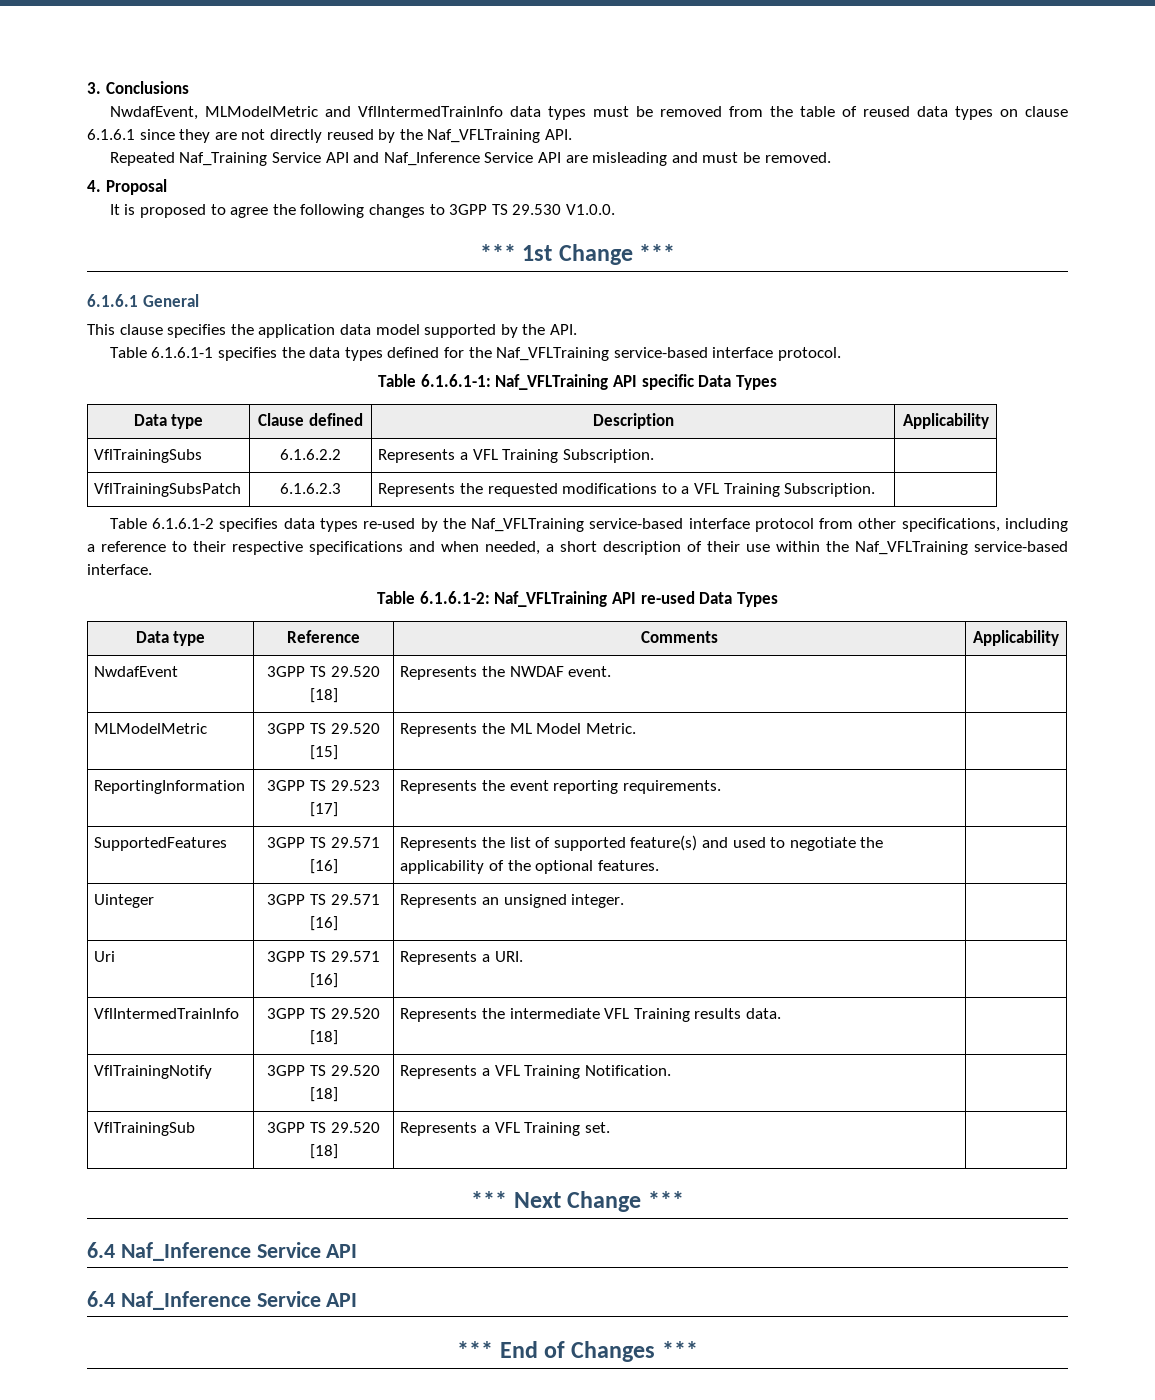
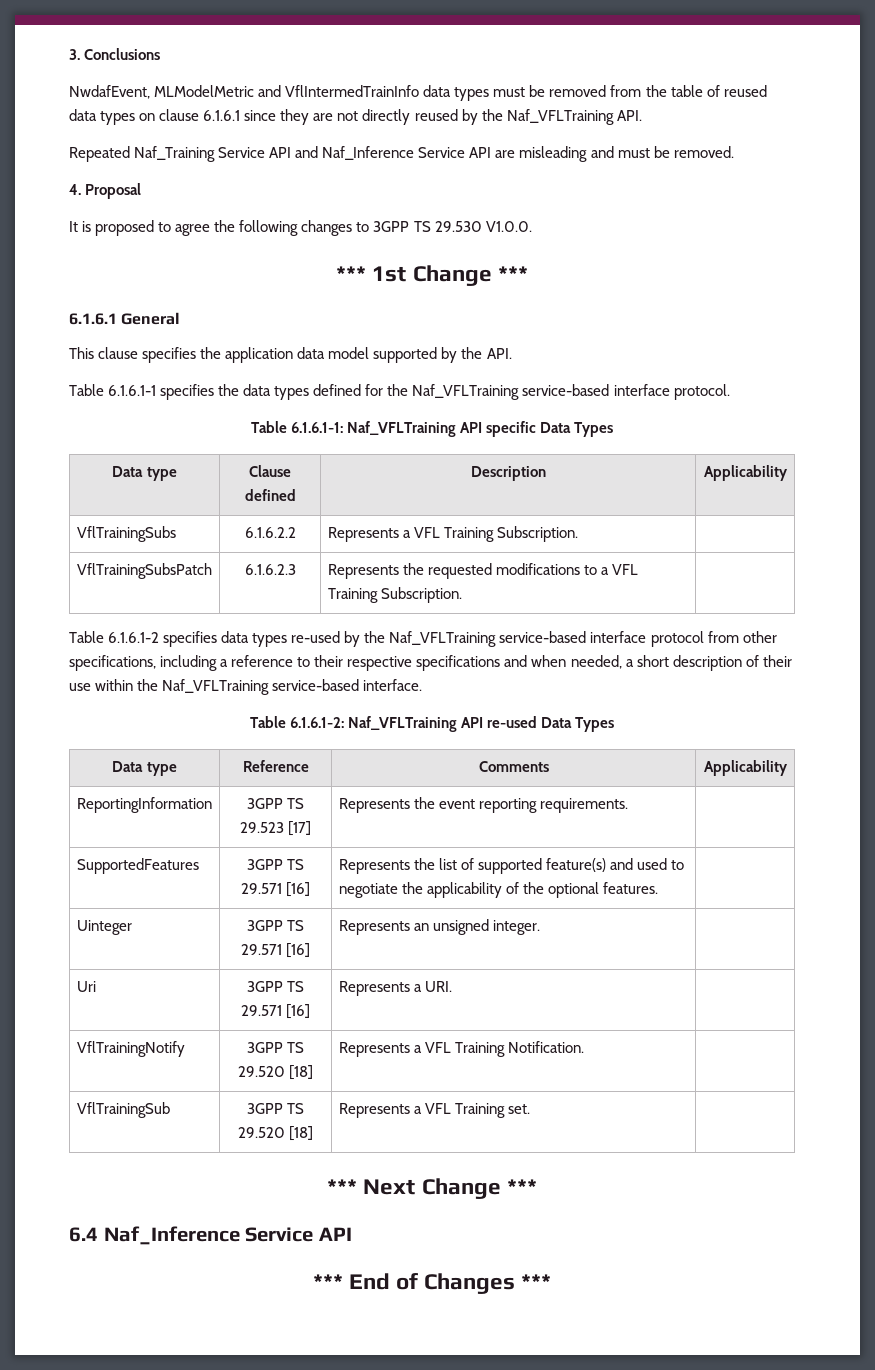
[94,666,179,677] [267,666,380,677] [309,688,338,703] [400,666,612,680] [94,723,208,734] [267,723,380,734] [309,745,338,760] [400,723,636,737] // NwdafEvent | 3GPP TS 29.520 [18] | Represents the NWDAF event. | // MLModelMetric | 3GPP TS 29.520 [15] | Represents the ML Model Metric. | -> (788, 768) none
[94,1008,240,1019] [267,1008,380,1019] [309,1030,338,1045] [400,1008,781,1022] // VflIntermedTrainInfo | 3GPP TS 29.520 [18] | Represents the intermediate VFL Training results data. | -> (452, 986) none
[87,1291,358,1310] // 6.4 Naf_Inference Service API -> (352, 1234) none

